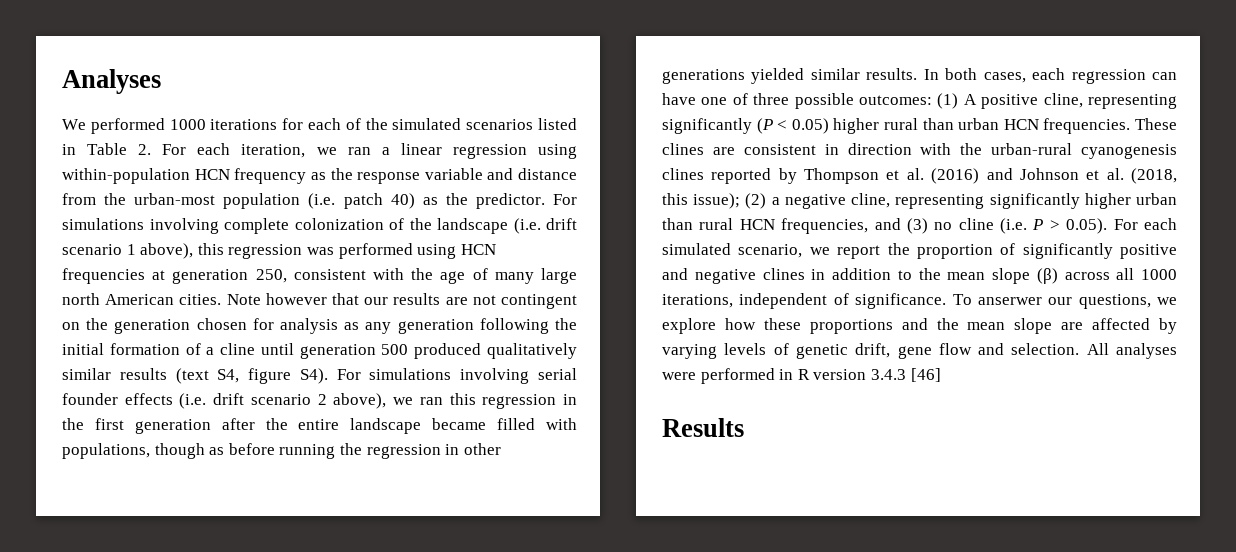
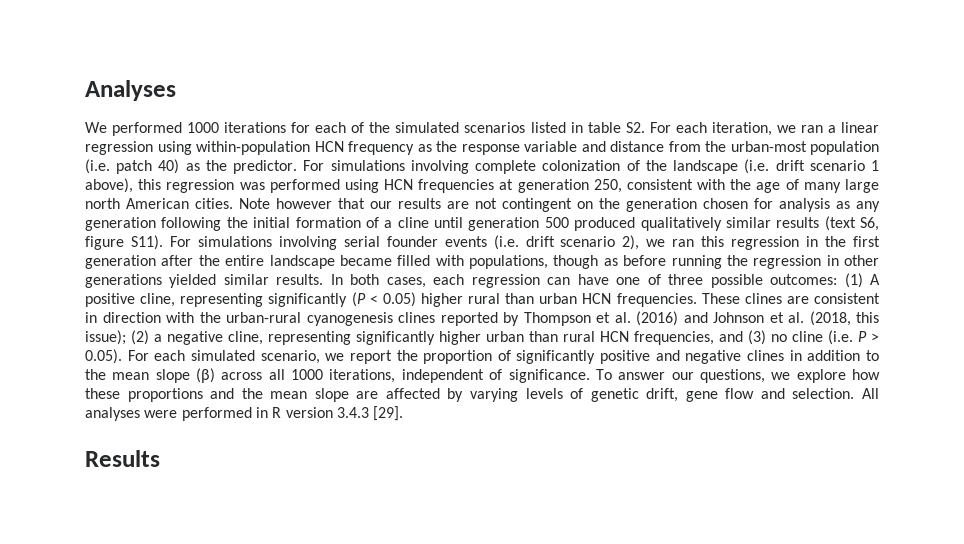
[87,143,152,155] Table 2. -> [587,122,645,133] table S2.
[217,368,328,384] S4, figure S4). -> [860,217,879,231] [85,235,163,250] S6, figure S11).
[124,393,387,409] effects (i.e. drift scenario 2 above), -> [444,235,640,250] events (i.e. drift scenario 2),
[977,297,1042,305] anserwer -> [618,372,666,380] answer
[910,368,941,382] [46] -> [373,406,404,421] [29].

